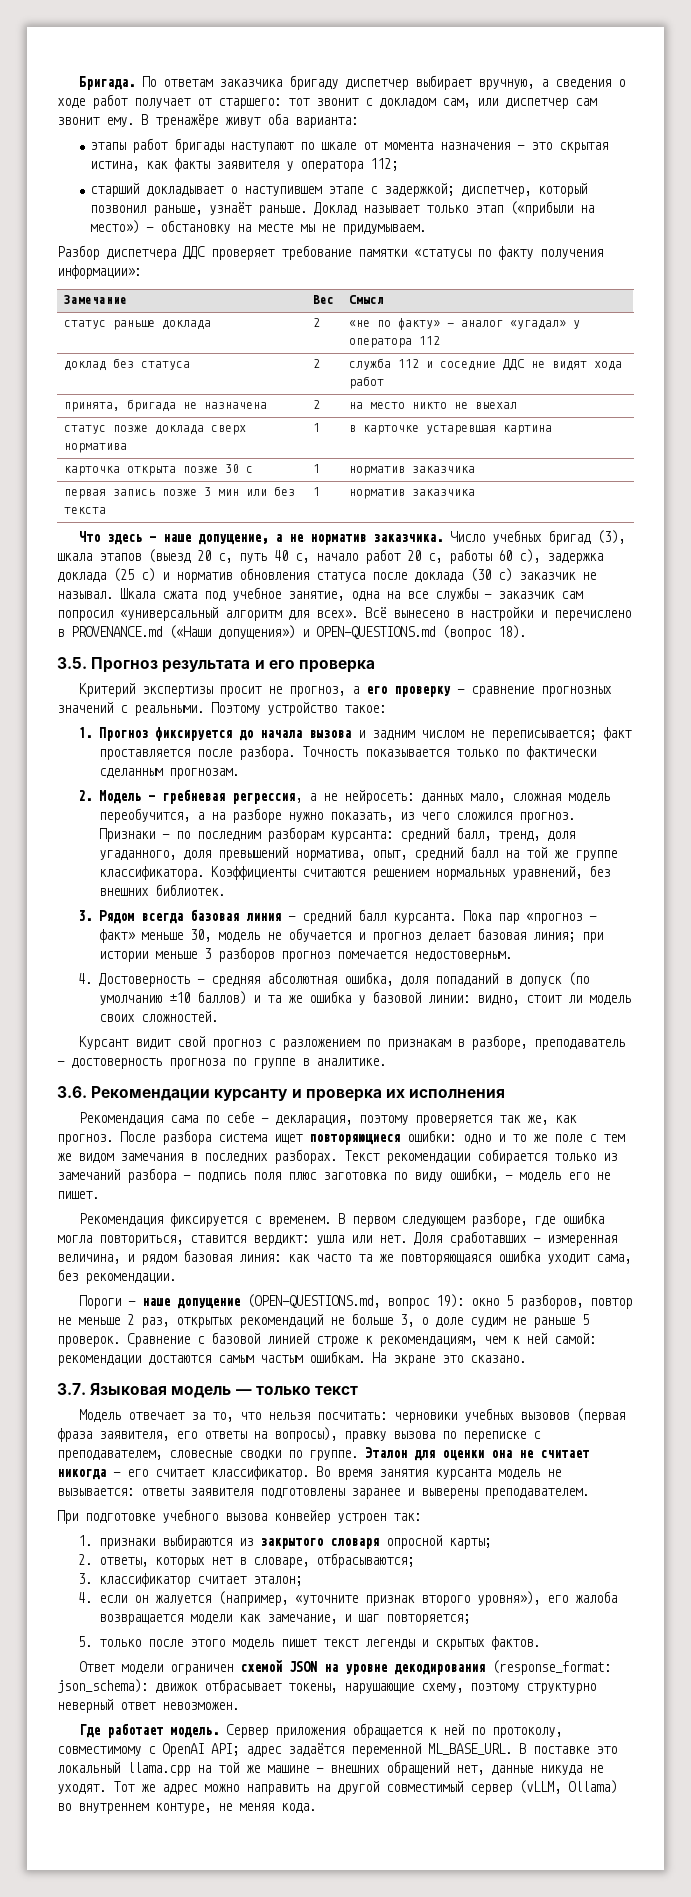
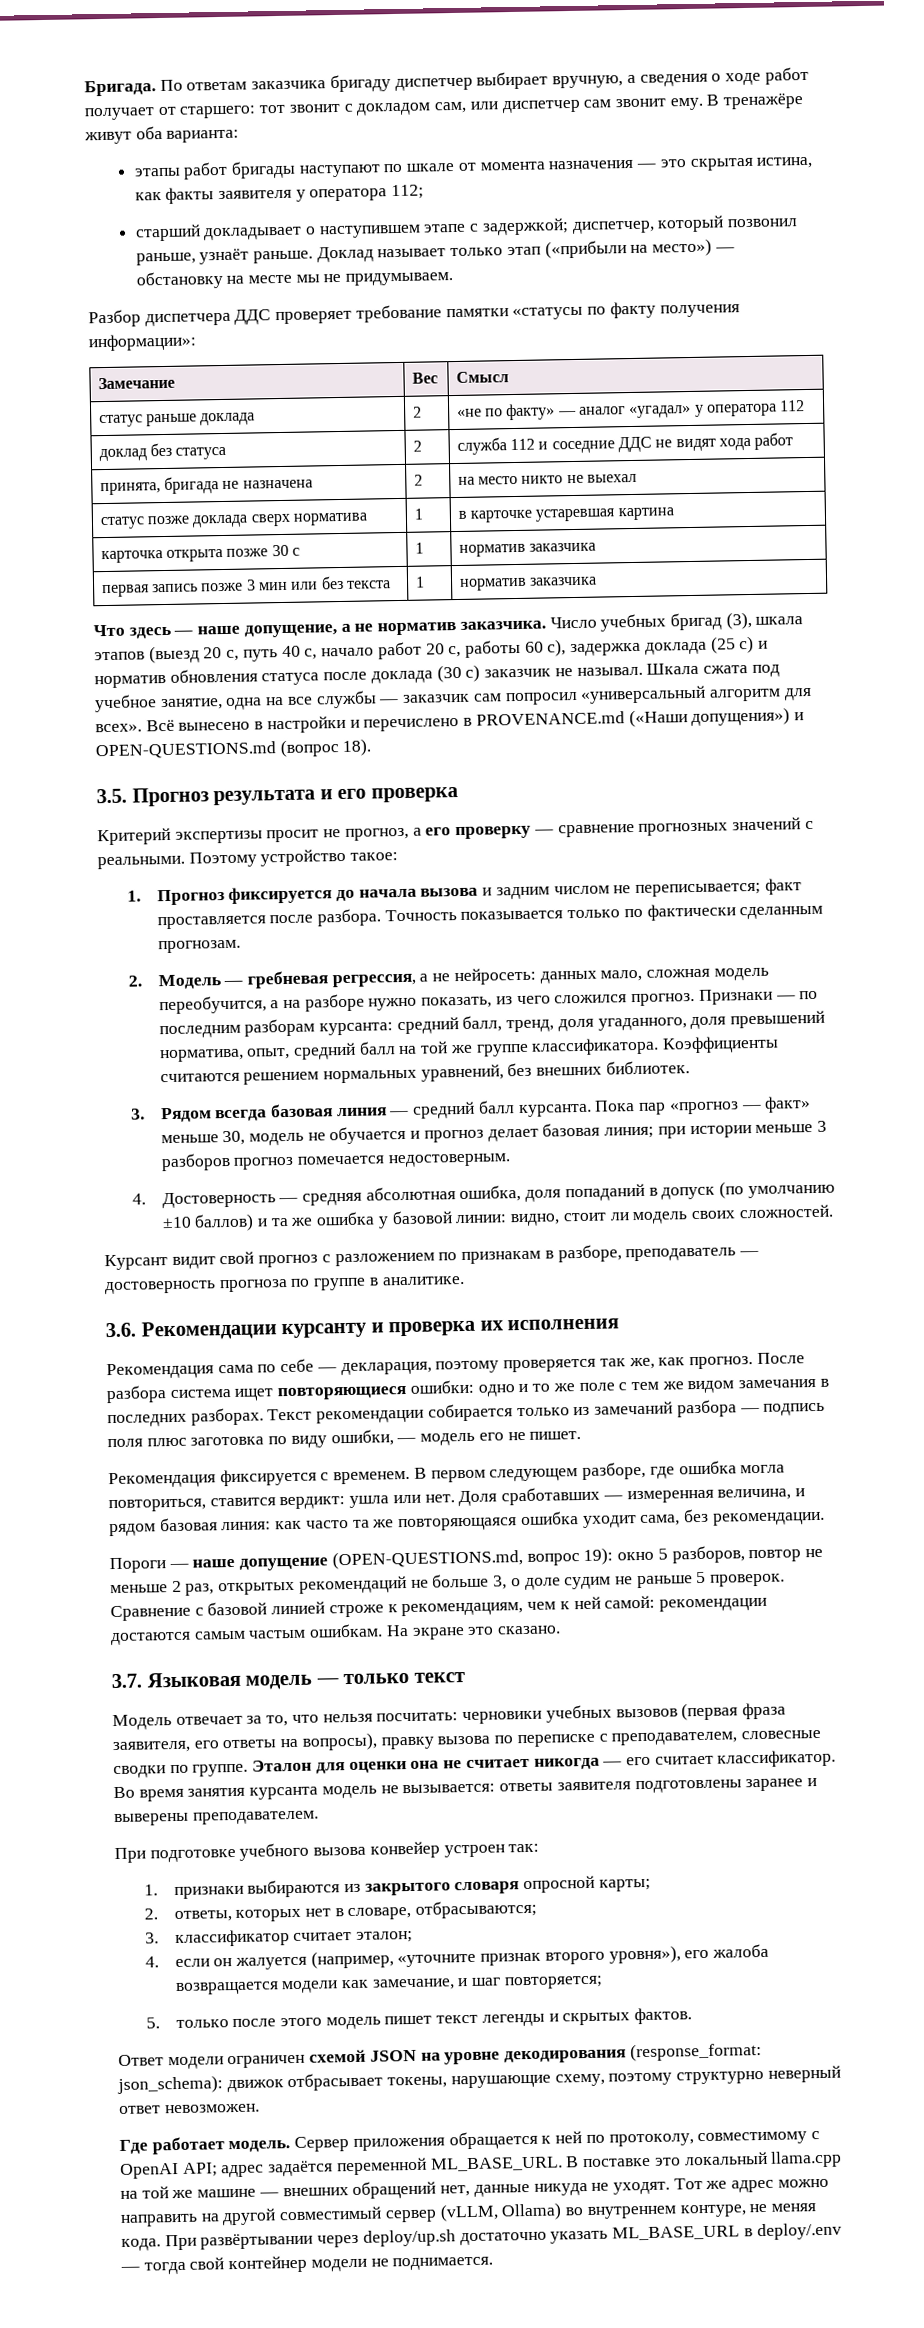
(316, 1808) none -> [164,2222,842,2251] [120,2255,494,2275] При развёртывании через deploy/up.sh достаточно указать ML_BASE_URL в deploy/.env — тогда свой контейнер модели не поднимается.

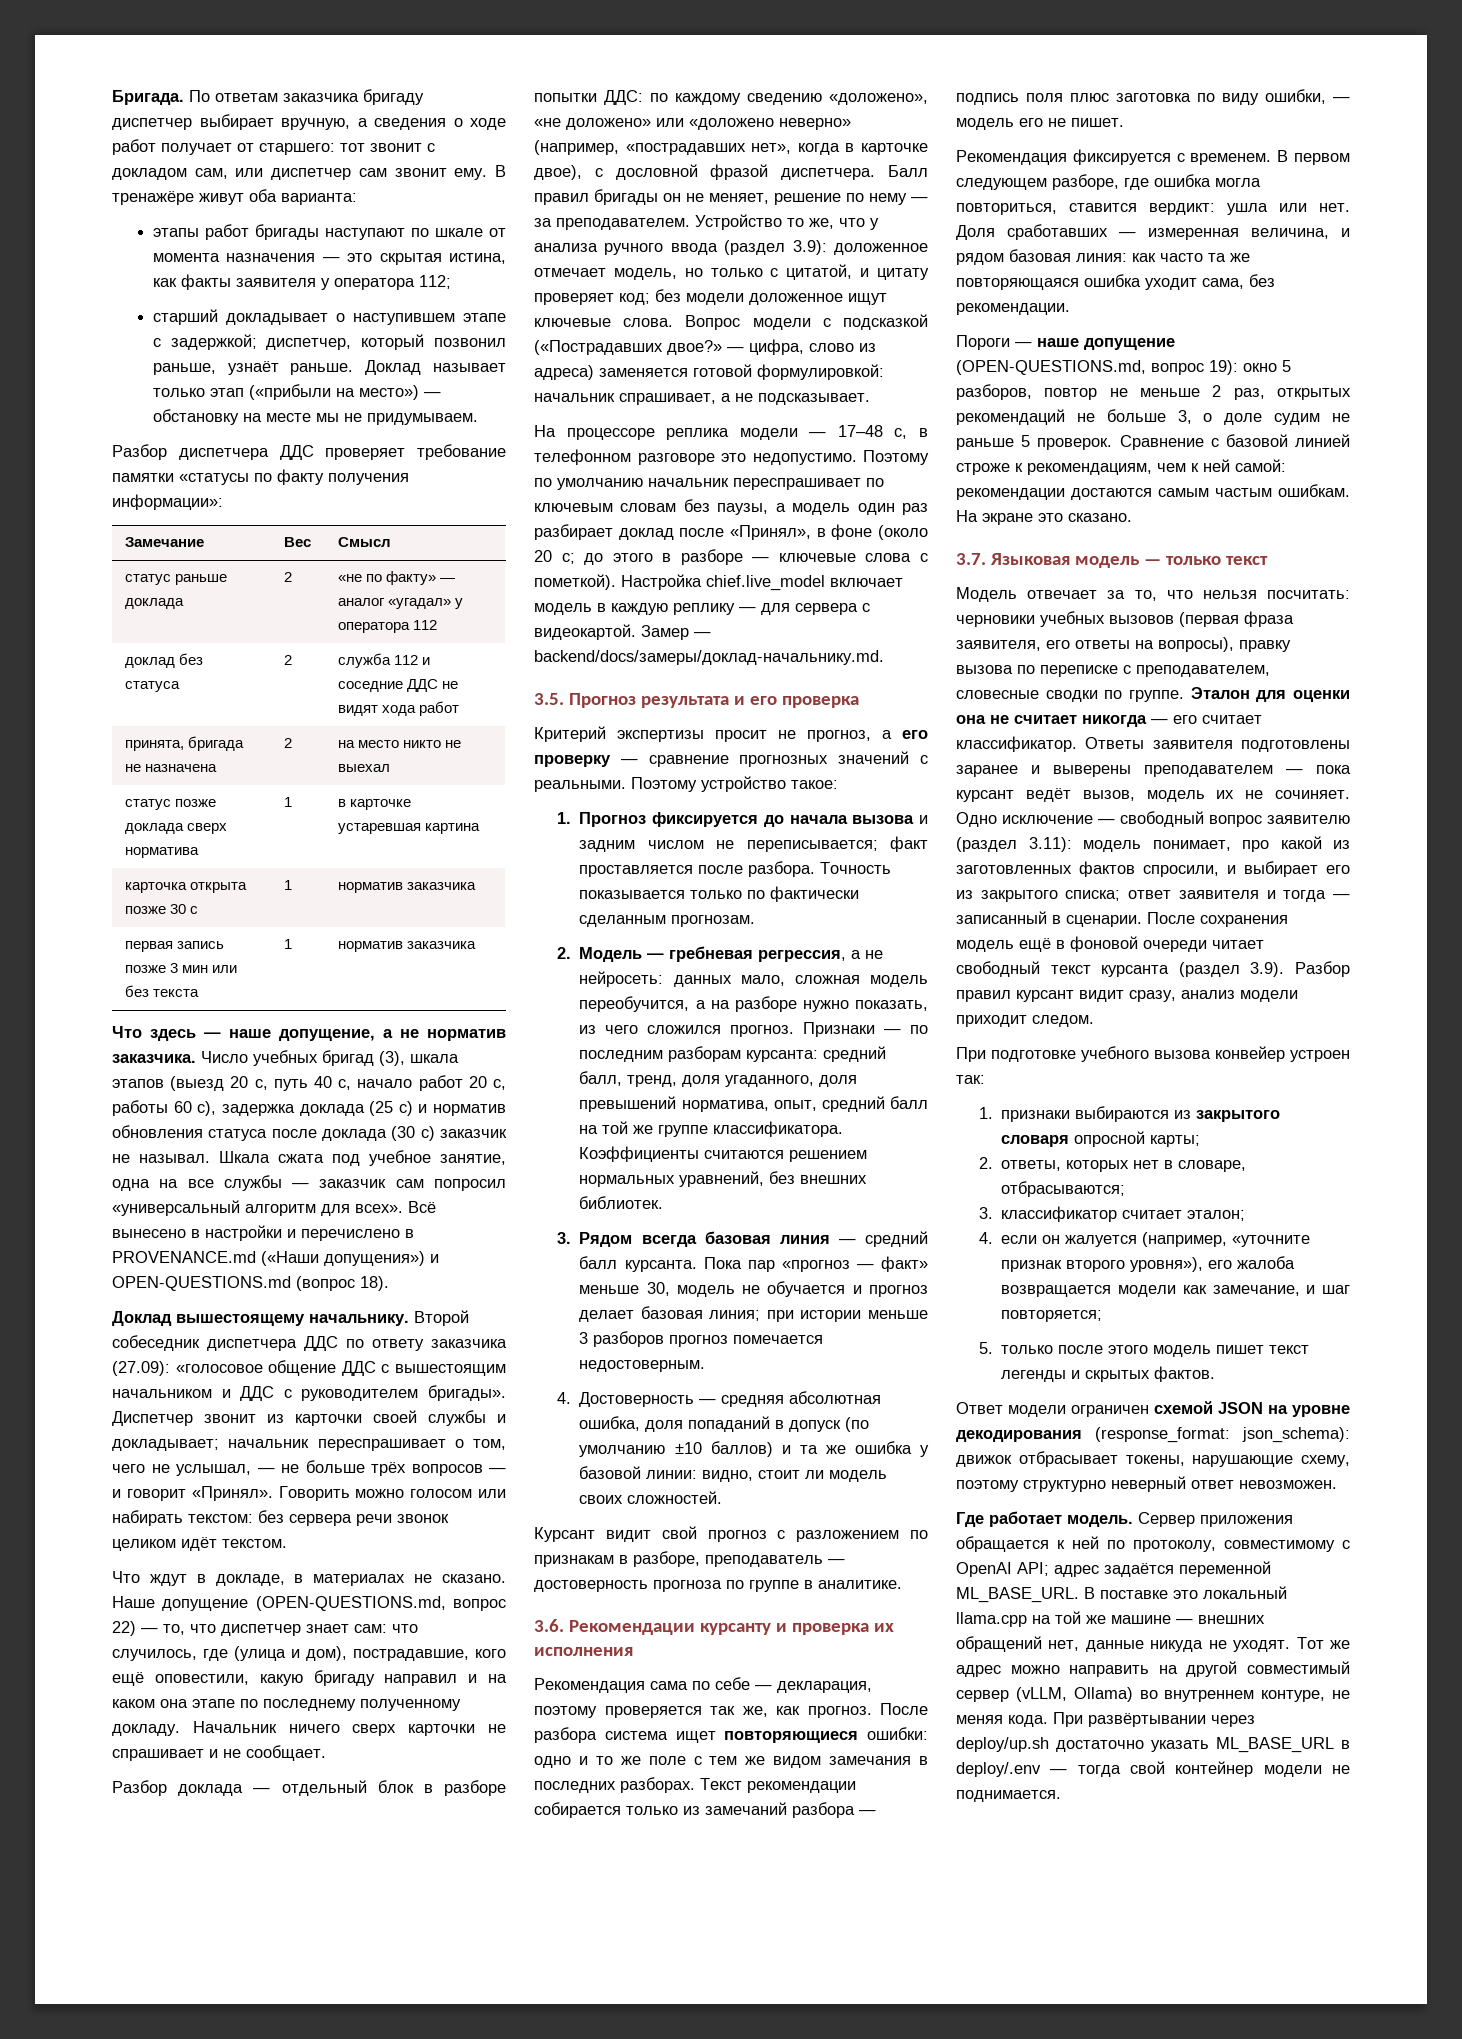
(372, 747) none -> [112,1310,469,1326] [112,1335,507,1351] [112,1360,506,1376] [112,1385,506,1401] [112,1410,506,1426] [112,1439,506,1451] [112,1460,506,1476] [112,1486,506,1501] [112,1510,449,1526] [112,1537,287,1551] [112,1571,506,1586] [112,1596,506,1611] [112,1621,418,1636] [112,1646,506,1661] [112,1670,507,1686] [112,1699,461,1711] [112,1721,507,1736] [112,1745,326,1761] [112,1780,507,1796] [534,90,928,105] [534,118,851,130] [534,140,928,155] [534,164,928,180] [534,189,928,205] [534,214,879,230] [534,240,928,255] [534,264,929,280] [534,289,887,305] [534,314,928,330] [534,339,876,355] [534,364,884,380] [534,393,870,405] [534,425,928,440] [534,449,929,465] [534,478,884,490] [534,499,928,515] [534,524,928,540] [534,549,928,565] [534,574,903,591] [534,603,870,615] [534,624,711,640] [534,650,884,665] // Доклад вышестоящему начальнику. Второй собеседник диспетчера ДДС по ответу заказчика (27.09): «голосовое общение ДДС с вышестоящим начальником и ДДС с руководителем бригады». Диспетчер звонит из карточки своей службы и докладывает; начальник переспрашивает о том, чего не услышал, — не больше трёх вопросов — и говорит «Принял». Говорить можно голосом или набирать текстом: без сервера речи звонок целиком идёт текстом. // Что ждут в докладе, в материалах не сказано. Наше допущение (OPEN-QUESTIONS.md, вопрос 22) — то, что диспетчер знает сам: что случилось, где (улица и дом), пострадавшие, кого ещё оповестили, какую бригаду направил и на каком она этапе по последнему полученному докладу. Начальник ничего сверх карточки не спрашивает и не сообщает. // Разбор доклада — отдельный блок в разборе попытки ДДС: по каждому сведению «доложено», «не доложено» или «доложено неверно» (например, «пострадавших нет», когда в карточке двое), с дословной фразой диспетчера. Балл правил бригады он не меняет, решение по нему — за преподавателем. Устройство то же, что у анализа ручного ввода (раздел 3.9): доложенное отмечает модель, но только с цитатой, и цитату проверяет код; без модели доложенное ищут ключевые слова. Вопрос модели с подсказкой («Пострадавших двое?» — цифра, слово из адреса) заменяется готовой формулировкой: начальник спрашивает, а не подсказывает. // На процессоре реплика модели — 17–48 с, в телефонном разговоре это недопустимо. Поэтому по умолчанию начальник переспрашивает по ключевым словам без паузы, а модель один раз разбирает доклад после «Принял», в фоне (около 20 с; до этого в разборе — ключевые слова с пометкой). Настройка chief.live_model включает модель в каждую реплику — для сервера с видеокартой. Замер — backend/docs/замеры/доклад-начальнику.md.
[113,1782,554,1802] Во время занятия курсанта модель не вызывается: ответы -> [1085,737,1145,749] Ответы
[192,1810,319,1825] преподавателем. -> [1144,765,1351,777] [956,788,1350,802] [956,811,1350,827] [956,836,1350,852] [956,861,1350,877] [956,890,1350,902] [956,911,1288,927] [956,936,1264,952] [956,961,1350,977] [956,990,1298,1002] [956,1015,1094,1027] преподавателем — пока курсант ведёт вызов, модель их не сочиняет. Одно исключение — свободный вопрос заявителю (раздел 3.11): модель понимает, про какой из заготовленных фактов спросили, и выбирает его из закрытого списка; ответ заявителя и тогда — записанный в сценарии. После сохранения модель ещё в фоновой очереди читает свободный текст курсанта (раздел 3.9). Разбор правил курсант видит сразу, анализ модели приходит следом.

